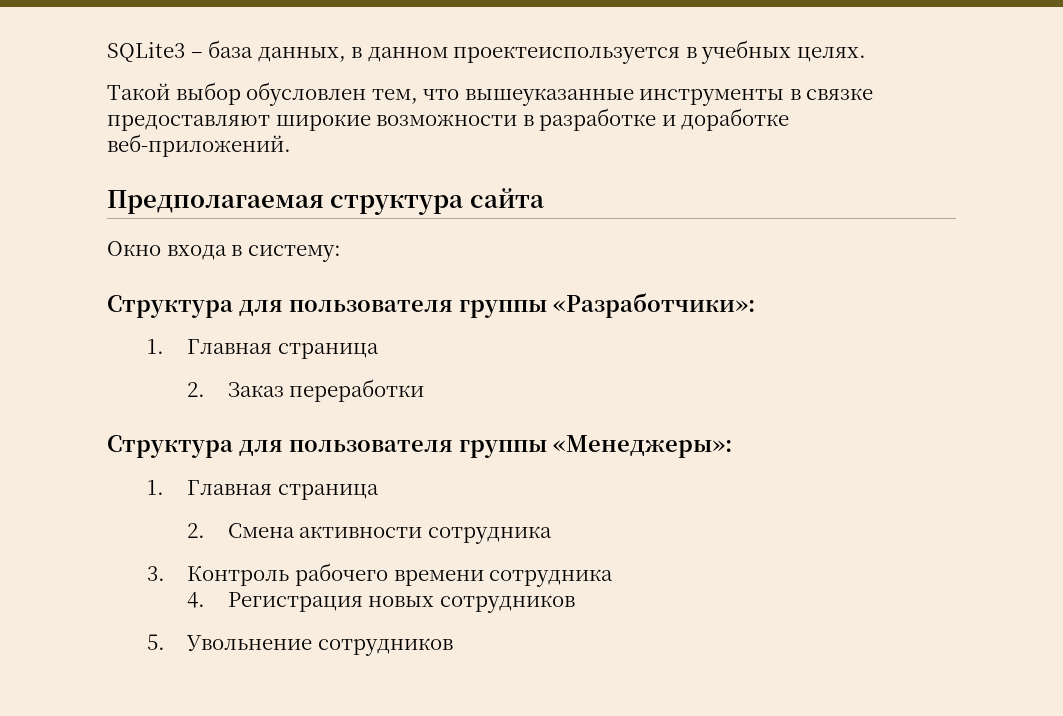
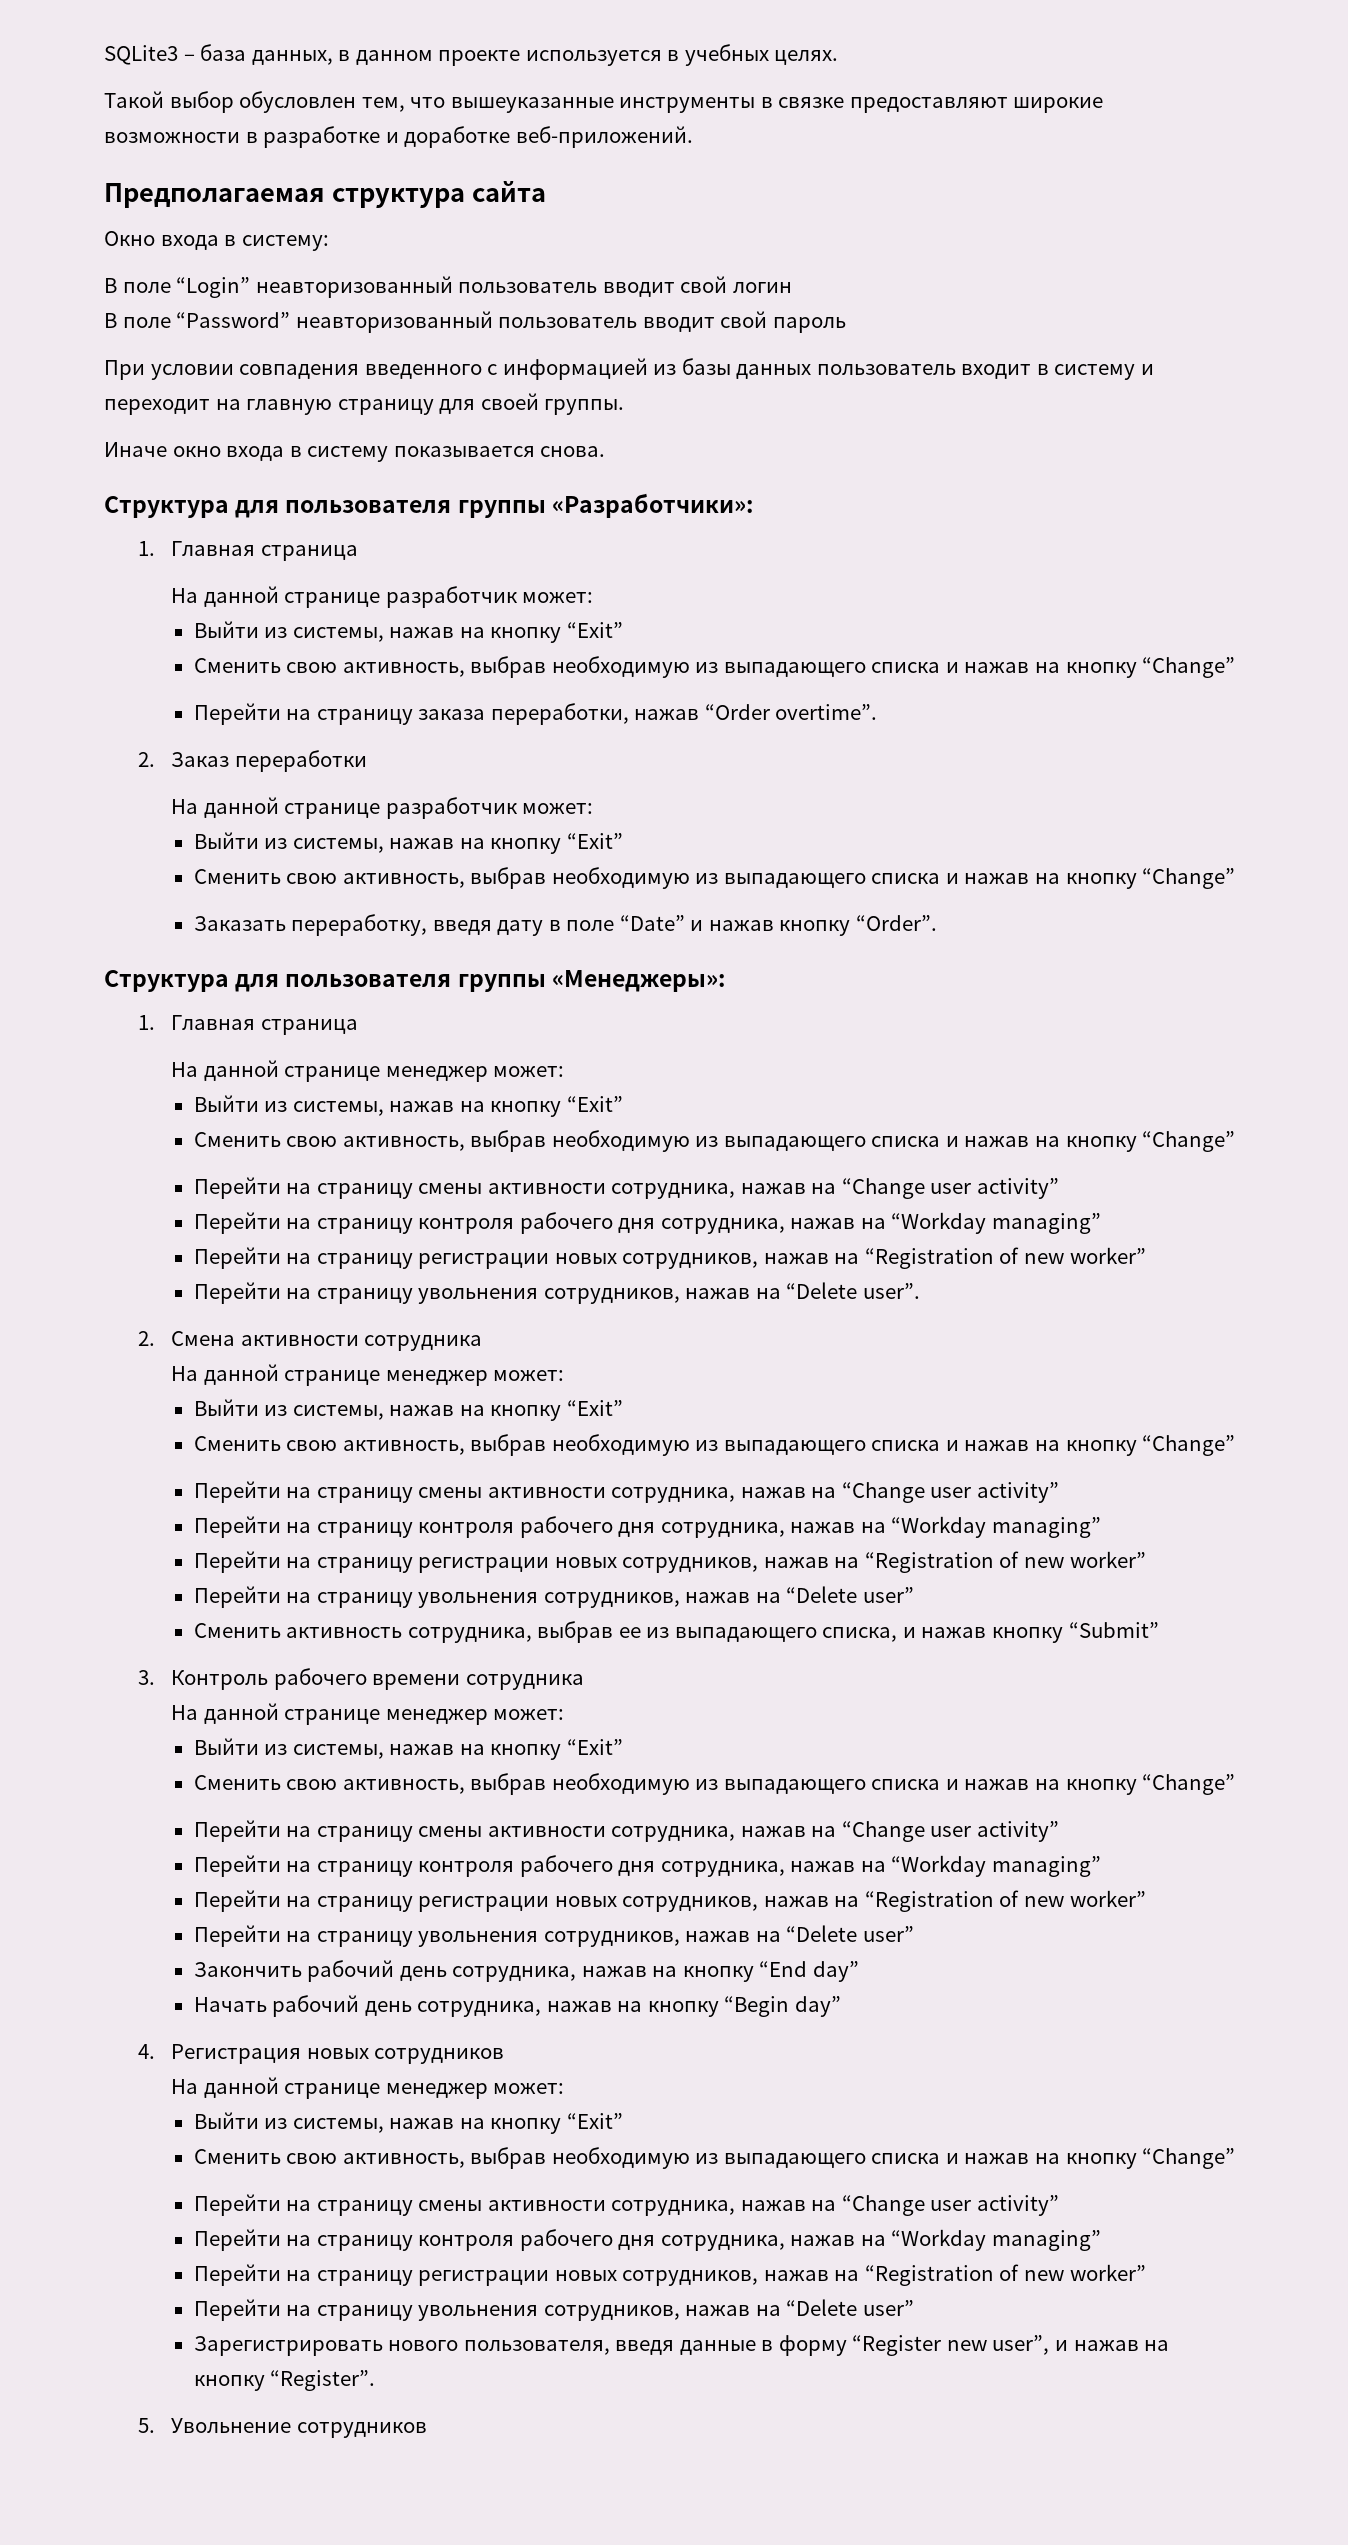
[453,46,681,64] проектеиспользуется -> [438,50,662,66] проекте используется
(341, 253) none -> [104,276,792,298] [104,311,846,333] [104,358,1154,380] [104,393,625,415] [104,442,606,462] // В поле “Login” неавторизованный пользователь вводит свой логин // В поле “Password” неавторизованный пользователь вводит свой пароль // При условии совпадения введенного с информацией из базы данных пользователь входит в систему и переходит на главную страницу для своей группы. // Иначе окно входа в систему показывается снова.
[187,379,425,402] 2. Заказ переработки -> [171,586,594,608] [193,621,623,643] [193,656,1236,678] [193,703,878,725] [137,750,367,772] [171,797,594,819] [193,832,623,854] [193,867,1236,889] [193,914,938,936] На данной странице разработчик может: // Выйти из системы, нажав на кнопку “Exit” // Сменить свою активность, выбрав необходимую из выпадающего списка и нажав на кнопку “Change” // Перейти на страницу заказа переработки, нажав “Order overtime”. // 2. Заказ переработки // На данной странице разработчик может: // Выйти из системы, нажав на кнопку “Exit” // Сменить свою активность, выбрав необходимую из выпадающего списка и нажав на кнопку “Change” // Заказать переработку, введя дату в поле “Date” и нажав кнопку “Order”.
[187,523,552,544] 2. Смена активности сотрудника -> [171,1060,565,1082] [193,1095,623,1117] [193,1130,1236,1152] [193,1177,1060,1199] [193,1212,1102,1234] [193,1247,1146,1269] [193,1282,920,1304] [137,1331,483,1351] [171,1364,565,1386] [193,1399,623,1421] [193,1434,1236,1456] [193,1481,1060,1503] [193,1516,1102,1538] [193,1551,1146,1573] [193,1586,914,1608] [193,1621,1159,1643] На данной странице менеджер может: // Выйти из системы, нажав на кнопку “Exit” // Сменить свою активность, выбрав необходимую из выпадающего списка и нажав на кнопку “Change” // Перейти на страницу смены активности сотрудника, нажав на “Change user activity” // Перейти на страницу контроля рабочего дня сотрудника, нажав на “Workday managing” // Перейти на страницу регистрации новых сотрудников, нажав на “Registration of new worker” // Перейти на страницу увольнения сотрудников, нажав на “Delete user”. // 2. Смена активности сотрудника // На данной странице менеджер может: // Выйти из системы, нажав на кнопку “Exit” // Сменить свою активность, выбрав необходимую из выпадающего списка и нажав на кнопку “Change” // Перейти на страницу смены активности сотрудника, нажав на “Change user activity” // Перейти на страницу контроля рабочего дня сотрудника, нажав на “Workday managing” // Перейти на страницу регистрации новых сотрудников, нажав на “Registration of new worker” // Перейти на страницу увольнения сотрудников, нажав на “Delete user” // Сменить активность сотрудника, выбрав ее из выпадающего списка, и нажав кнопку “Submit”
[187,592,575,613] 4. Регистрация новых сотрудников -> [171,1703,565,1725] [193,1738,623,1760] [193,1773,1236,1795] [193,1820,1060,1842] [193,1855,1102,1877] [193,1890,1146,1912] [193,1925,914,1947] [193,1960,859,1982] [193,1995,841,2017] [137,2044,505,2064] [171,2077,565,2099] [193,2112,623,2134] [193,2147,1236,2169] [193,2194,1060,2216] [193,2229,1102,2251] [193,2264,1146,2286] [193,2299,914,2321] [193,2335,1170,2356] [193,2370,376,2391] На данной странице менеджер может: // Выйти из системы, нажав на кнопку “Exit” // Сменить свою активность, выбрав необходимую из выпадающего списка и нажав на кнопку “Change” // Перейти на страницу смены активности сотрудника, нажав на “Change user activity” // Перейти на страницу контроля рабочего дня сотрудника, нажав на “Workday managing” // Перейти на страницу регистрации новых сотрудников, нажав на “Registration of new worker” // Перейти на страницу увольнения сотрудников, нажав на “Delete user” // Закончить рабочий день сотрудника, нажав на кнопку “End day” // Начать рабочий день сотрудника, нажав на кнопку “Begin day” // 4. Регистрация новых сотрудников // На данной странице менеджер может: // Выйти из системы, нажав на кнопку “Exit” // Сменить свою активность, выбрав необходимую из выпадающего списка и нажав на кнопку “Change” // Перейти на страницу смены активности сотрудника, нажав на “Change user activity” // Перейти на страницу контроля рабочего дня сотрудника, нажав на “Workday managing” // Перейти на страницу регистрации новых сотрудников, нажав на “Registration of new worker” // Перейти на страницу увольнения сотрудников, нажав на “Delete user” // Зарегистрировать нового пользователя, введя данные в форму “Register new user”, и нажав на кнопку “Register”.

